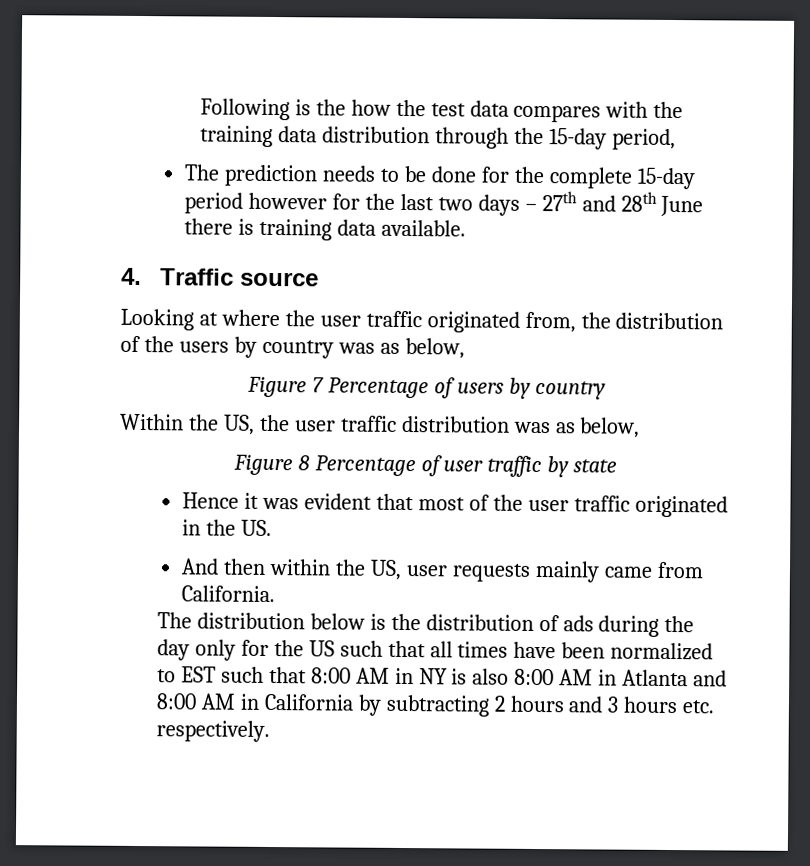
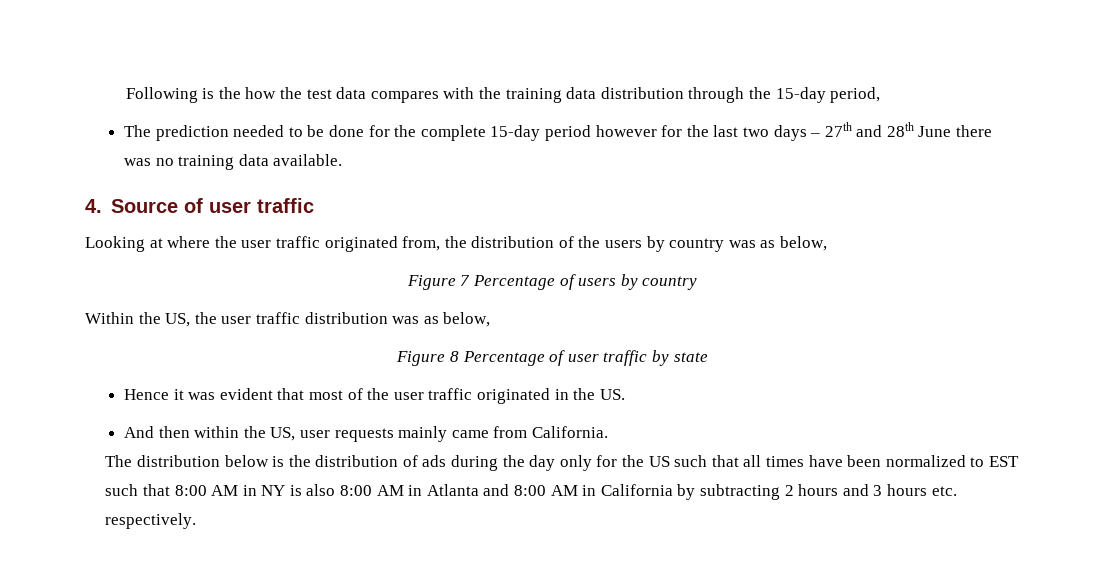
[322,165,377,182] needs -> [233,125,285,137] needed
[238,218,255,235] is -> [124,158,174,166] was no
[159,268,319,287] Traffic source -> [110,198,314,213] Source of user traffic

